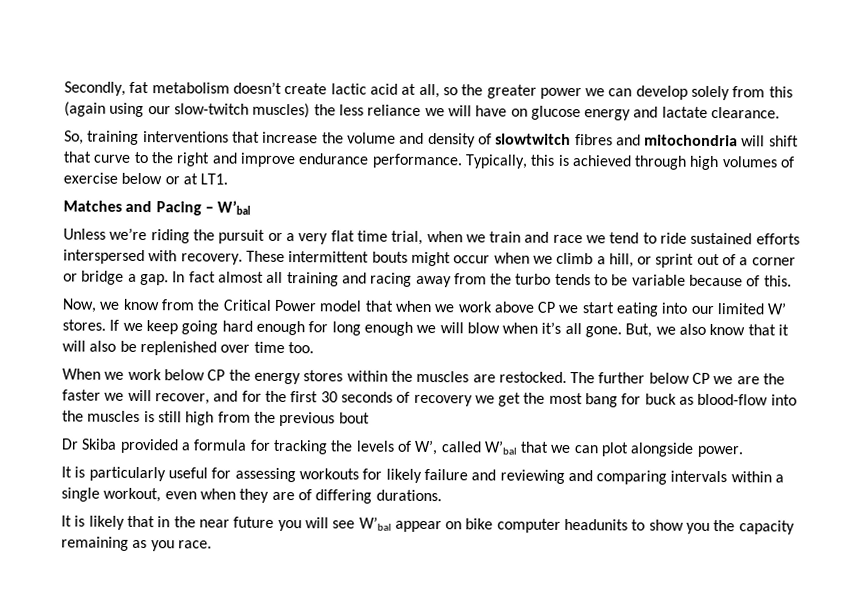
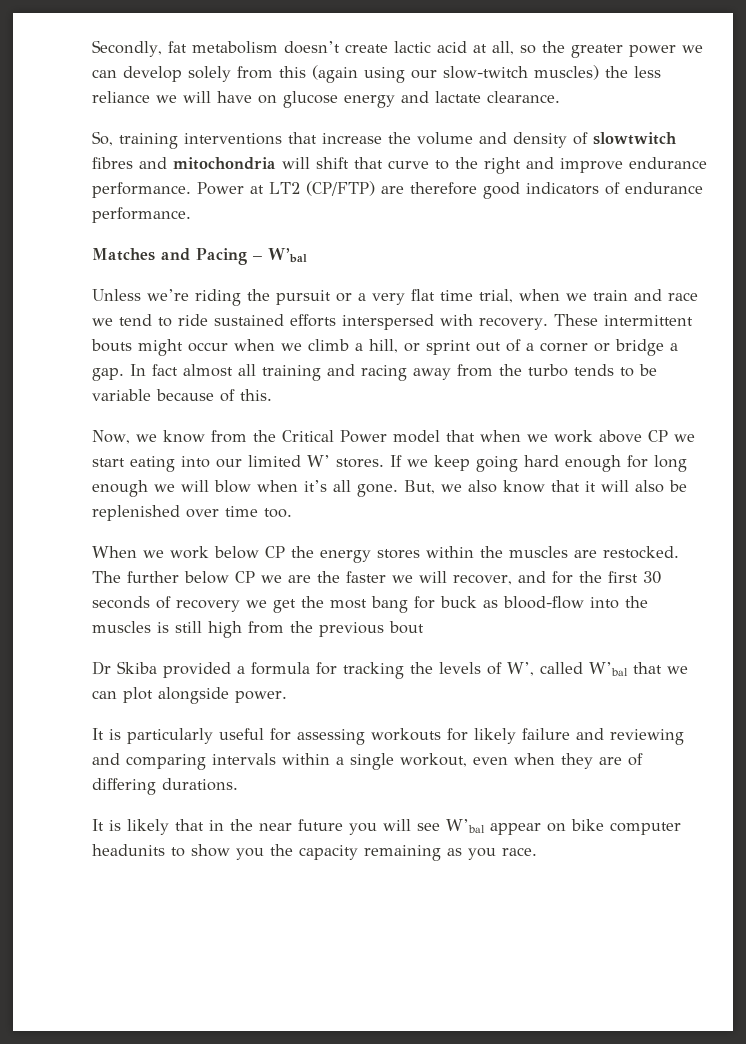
[464,154,796,171] [63,172,229,185] Typically, this is achieved through high volumes of exercise below or at LT1. -> [197,181,703,199] [92,207,191,223] Power at LT2 (CP/FTP) are therefore good indicators of endurance performance.

